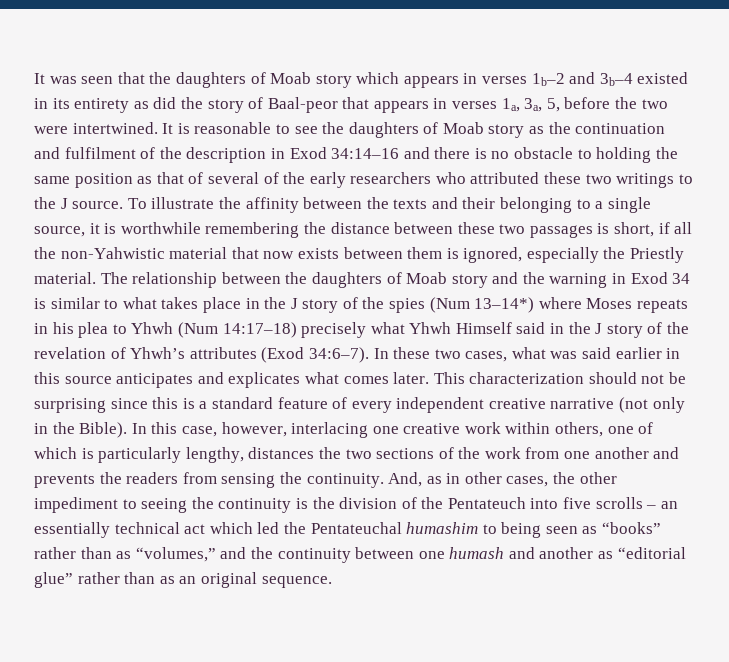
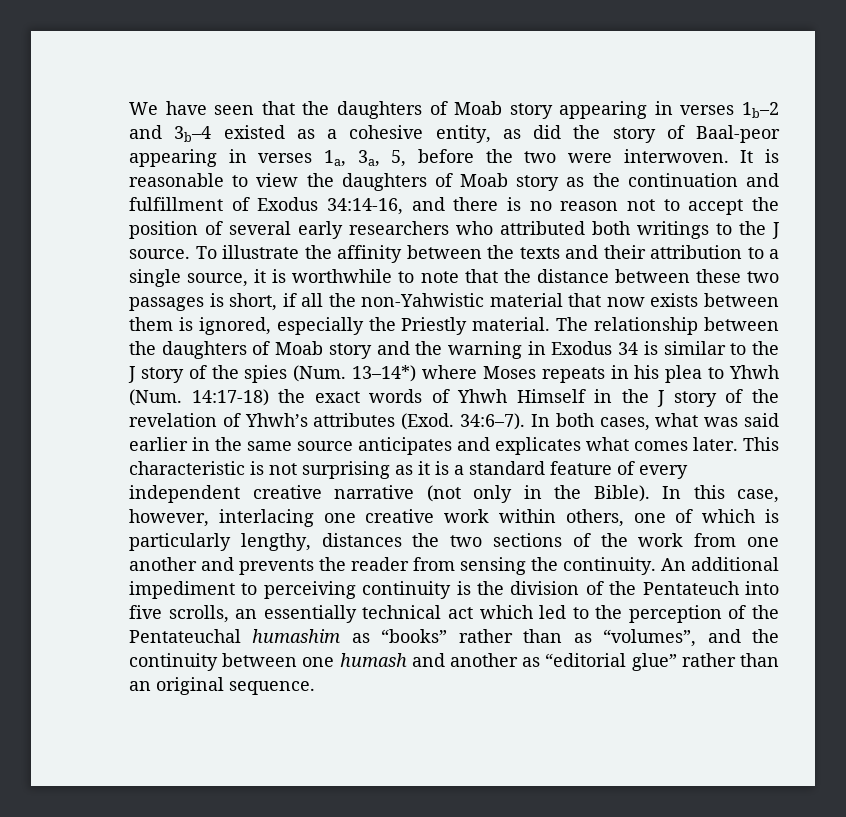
[34,73,77,84] It was -> [129,101,207,115] We have
[356,72,459,88] which appears -> [559,101,648,119] appearing
[34,98,130,113] in its entirety -> [296,125,491,143] as a cohesive entity,
[342,97,429,113] that appears -> [129,149,217,167] appearing
[72,122,158,134] intertwined. -> [623,149,729,163] interwoven.
[294,126,318,134] see -> [256,173,299,187] view
[64,147,678,163] [34,172,306,188] fulfilment of the description in Exod 34:14–16 and there is no obstacle to holding the same position as that of several of the -> [129,197,779,215] [129,221,291,239] fulfillment of Exodus 34:14-16, and there is no reason not to accept the position of several
[544,172,612,184] these two -> [592,221,630,235] both
[500,197,573,213] belonging -> [650,245,742,259] attribution
[205,222,300,238] remembering -> [398,269,498,283] to note that
[630,272,668,284] Exod -> [551,341,613,355] Exodus
[122,297,260,313] what takes place in -> (747, 349) none
[429,297,470,313] (Num -> [293,365,347,382] (Num.
[177,322,405,338] (Num 14:17–18) precisely what -> [129,389,450,406] (Num. 14:17-18) the exact words of
[516,322,546,334] said -> (586, 396) none
[261,347,305,363] (Exod -> [401,413,455,430] (Exod.
[393,347,461,359] these two -> [555,413,594,427] both
[34,372,60,384] this -> [215,437,292,451] the same
[469,372,687,384] [34,397,179,413] characterization should not be surprising since this -> [129,461,430,479] characteristic is not surprising as it
[126,472,179,484] readers -> [351,557,409,571] reader
[388,472,617,487] [34,497,214,513] And, as in other cases, the other impediment to seeing the -> [661,557,779,571] [129,581,356,599] An additional impediment to perceiving
[595,497,657,509] scrolls – -> [168,605,229,623] scrolls,
[283,522,578,538] the Pentateuchal humashim to being seen -> [572,605,779,623] [129,629,341,643] to the perception of the Pentateuchal humashim
[135,547,216,562] “volumes,” -> [603,629,697,647] “volumes”,
[159,576,175,584] as -> (779, 660) none

